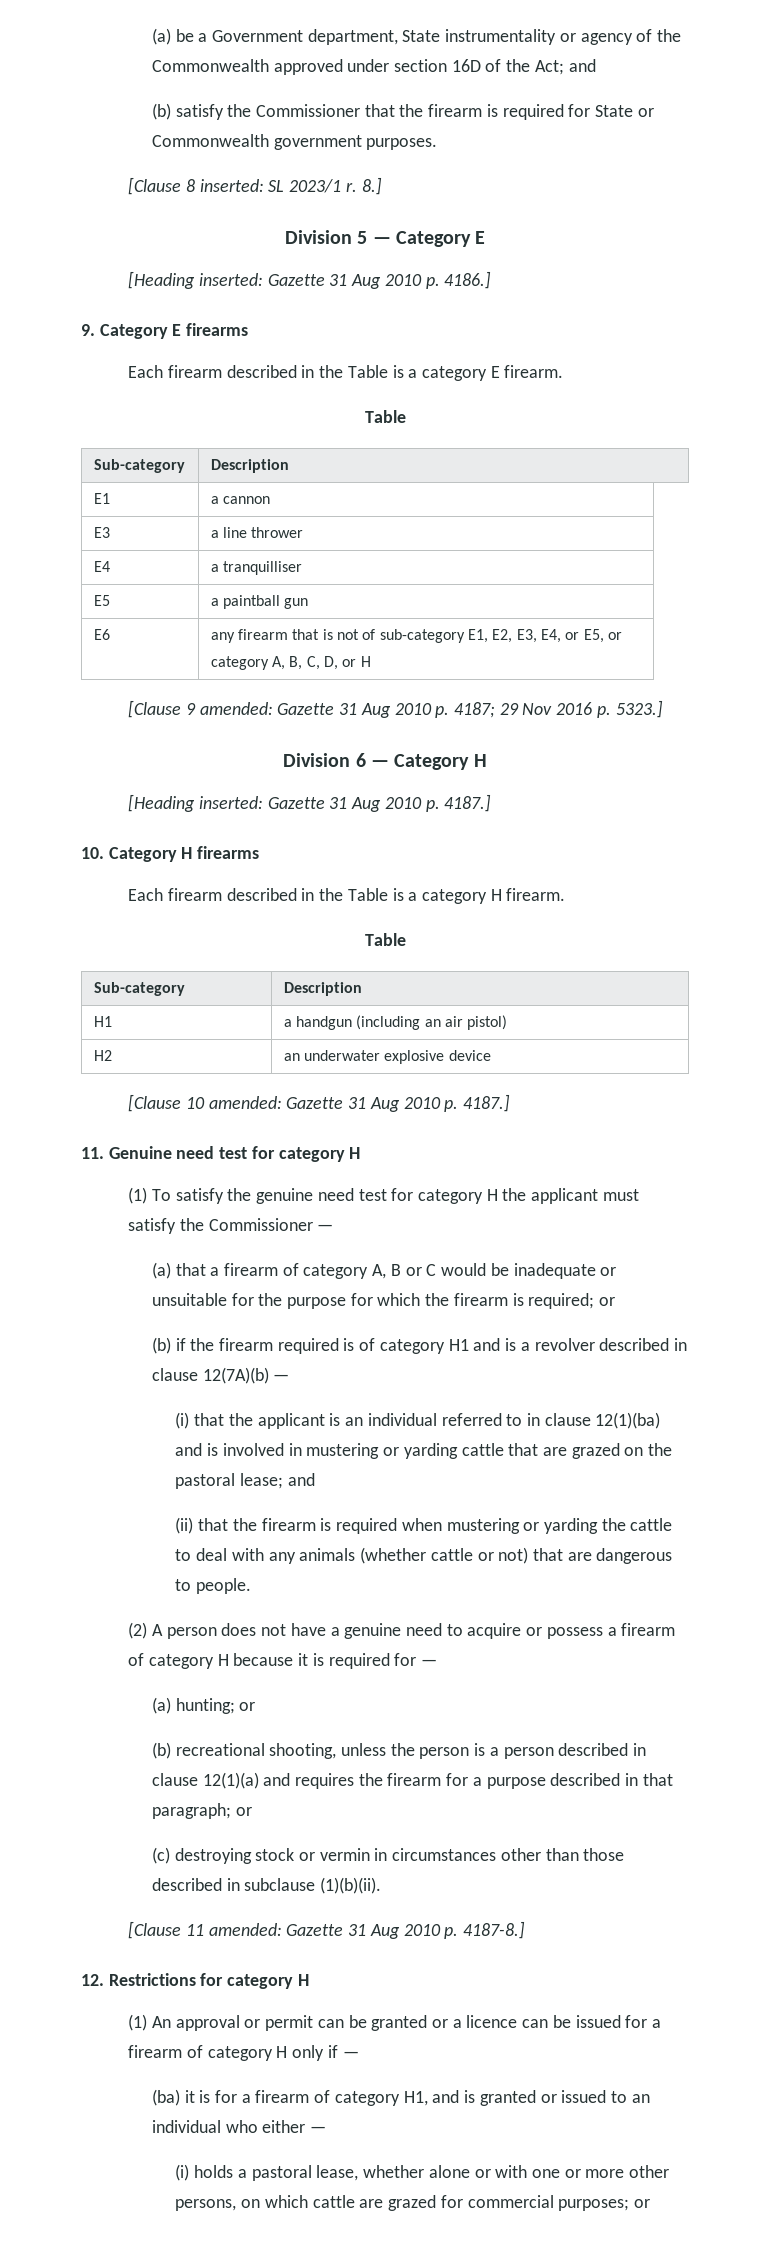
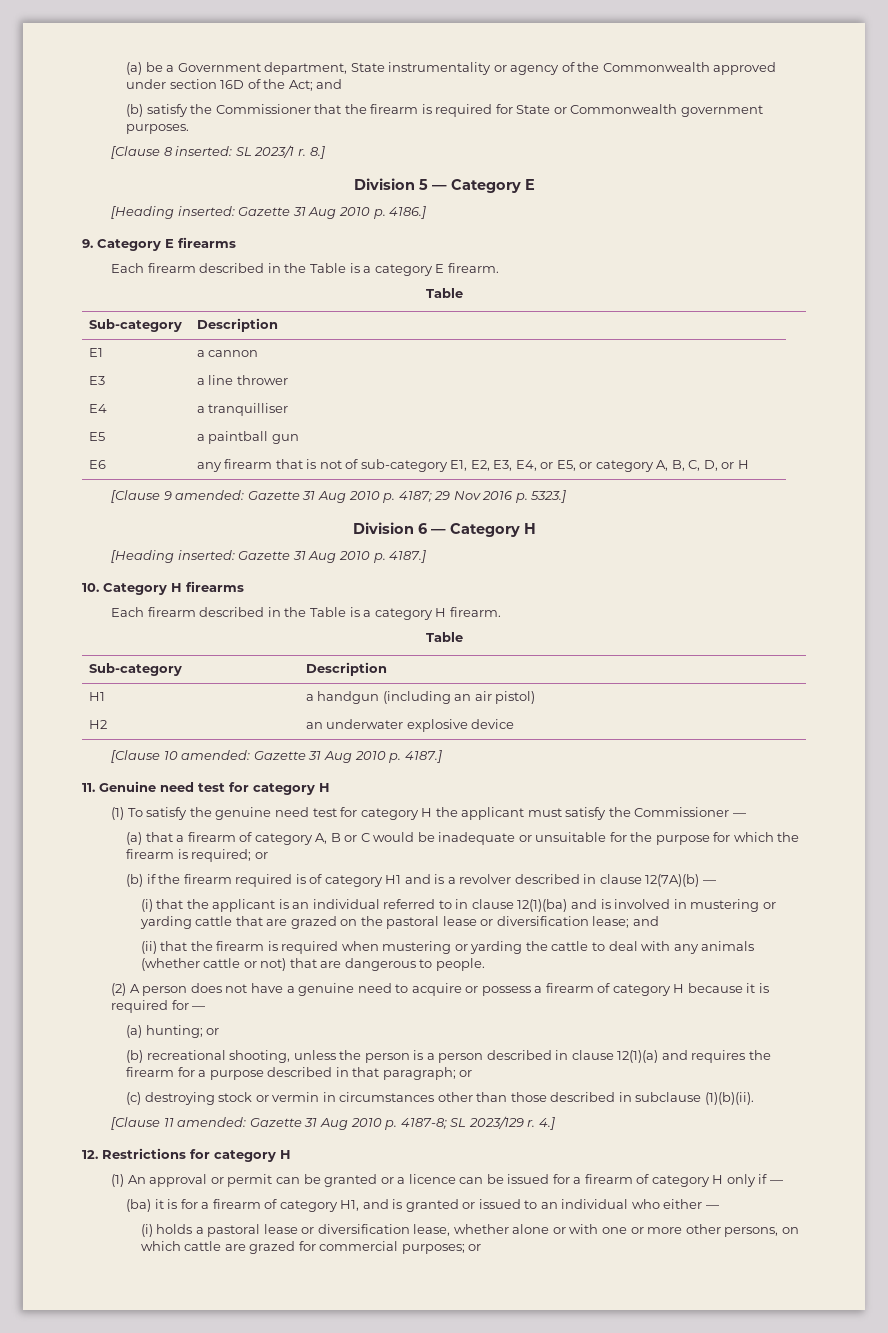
(236, 1481) none -> [442,916,589,926] lease or diversification
[463,1921,526,1939] 4187-8.] -> [400,1116,555,1130] 4187-8; SL 2023/129 r. 4.]
(312, 2173) none -> [263,1224,410,1234] lease or diversification

